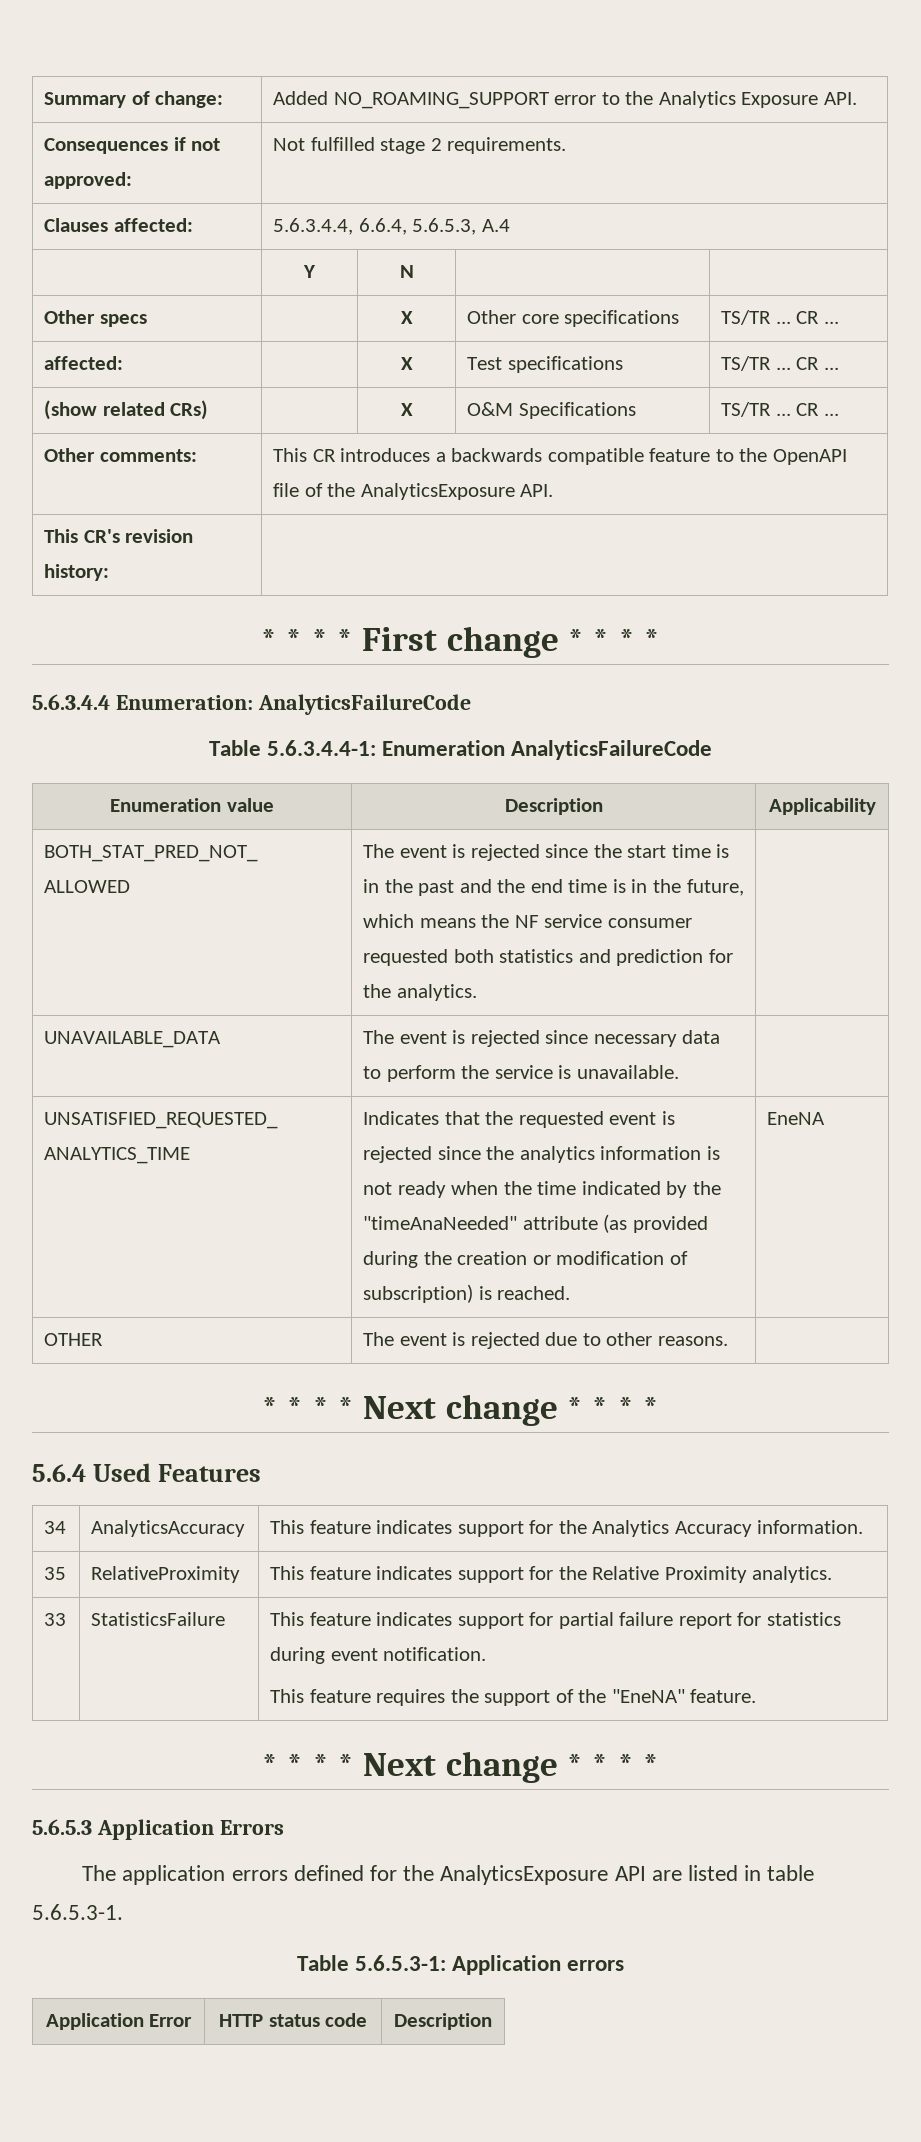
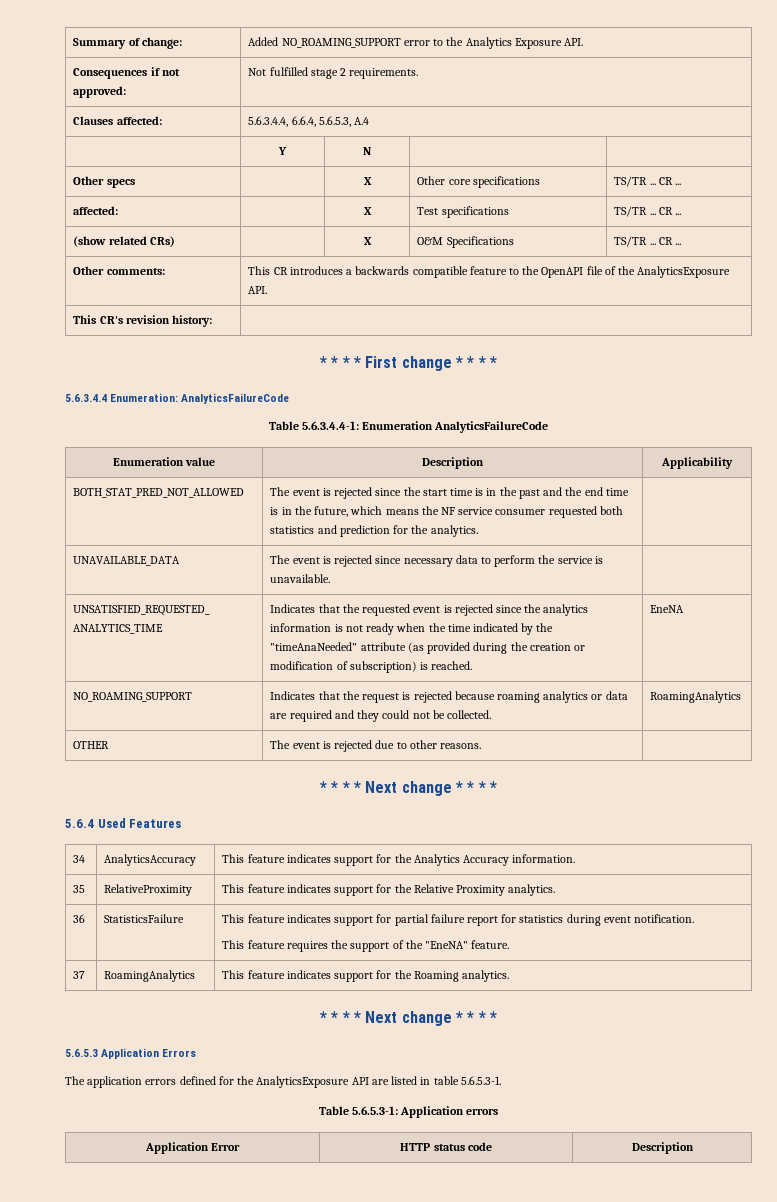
(826, 1118) none -> [73,692,193,702] [270,691,628,703] [270,710,491,722] [650,691,742,703] // NO_ROAMING_SUPPORT | Indicates that the request is rejected because roaming analytics or data are required and they could not be collected. | RoamingAnalytics
[44,1613,67,1626] 33 -> [73,914,86,923] 36
(757, 1696) none -> [73,971,86,979] [104,970,196,982] [222,970,509,982] // 37 | RoamingAnalytics | This feature indicates support for the Roaming analytics.

